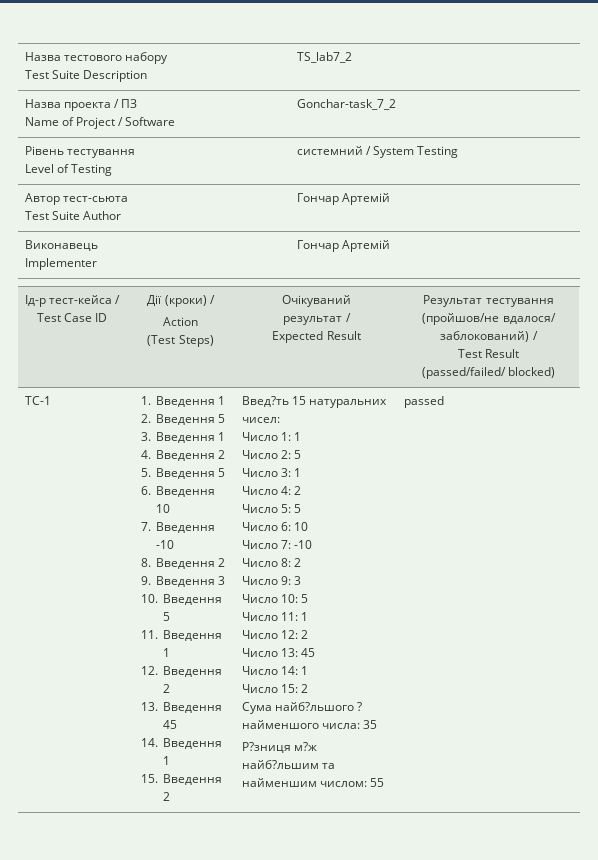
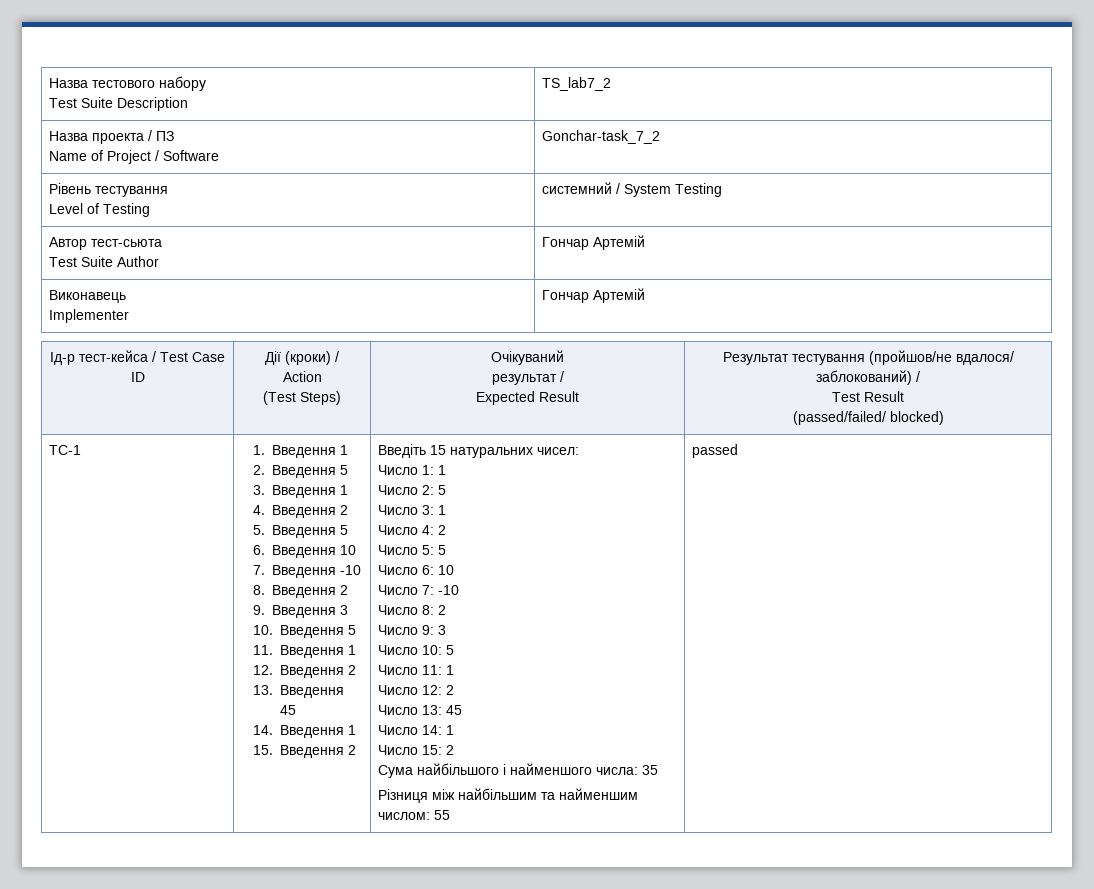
[241,396,289,407] Введ?ть -> [377,444,426,458] Введіть
[274,702,362,711] найб?льшого ? -> [416,763,506,775] найбільшого і
[241,742,317,753] [241,760,319,769] Р?зниця м?ж найб?льшим -> [377,788,537,803] Різниця між найбільшим

